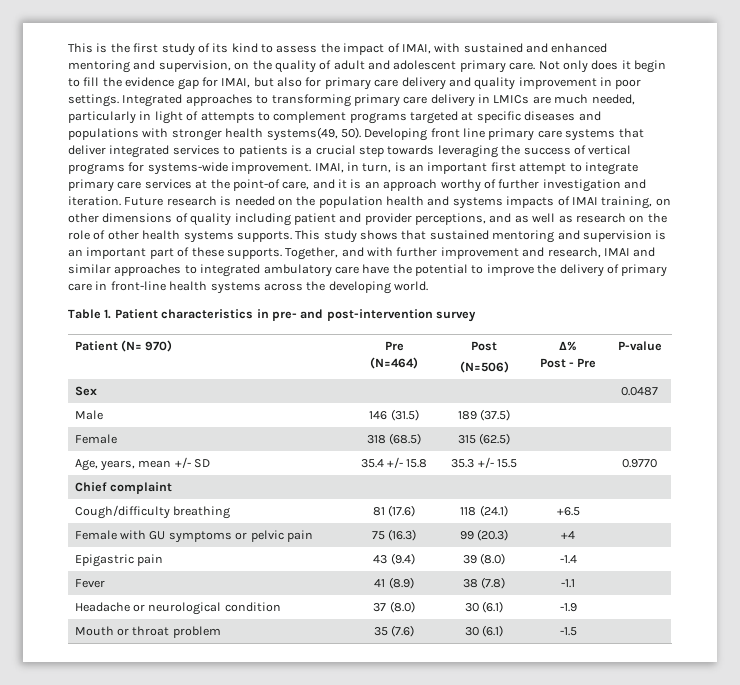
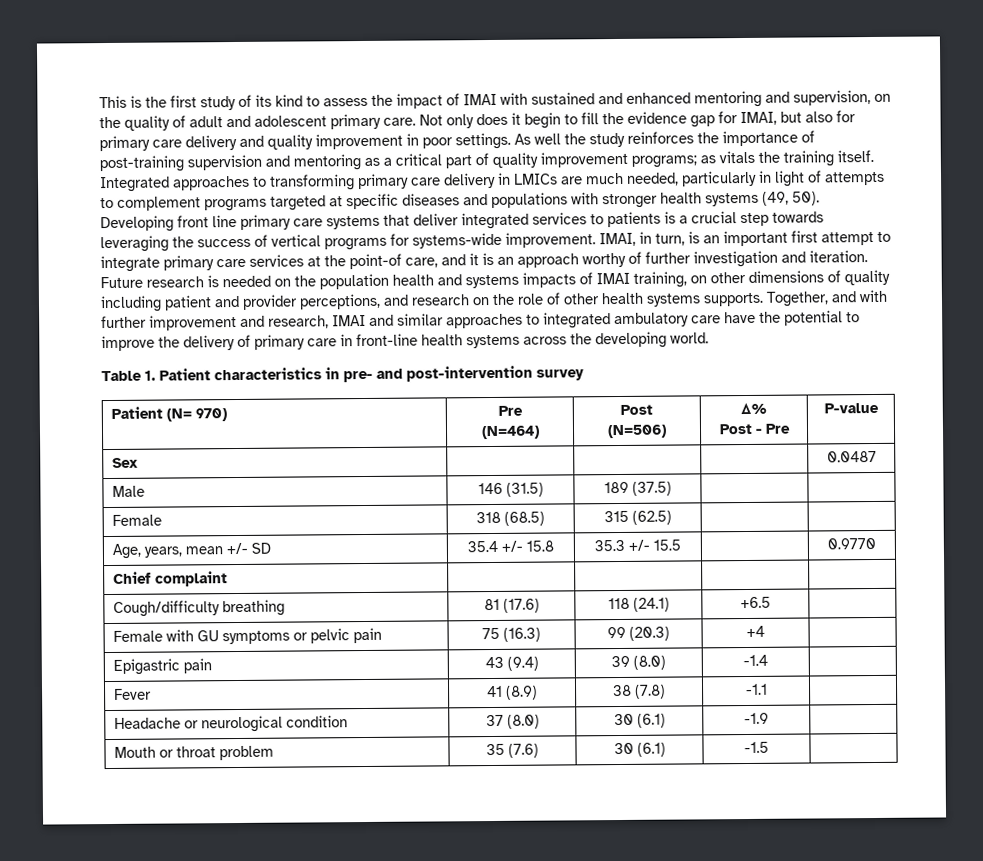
[401,44,431,54] IMAI, -> [463,93,497,106] IMAI
(119, 100) none -> [514,130,815,148] [99,149,874,173] As well the study reinforces the importance of post-training supervision and mentoring as a critical part of quality improvement programs; as vitals the training itself.
[266,127,338,141] systems(49, -> [705,191,789,207] systems (49,
[514,213,573,223] as well as -> (409, 300) none
[295,230,667,243] [68,247,282,259] This study shows that sustained mentoring and supervision is an important part of these supports. -> (764, 299) none

